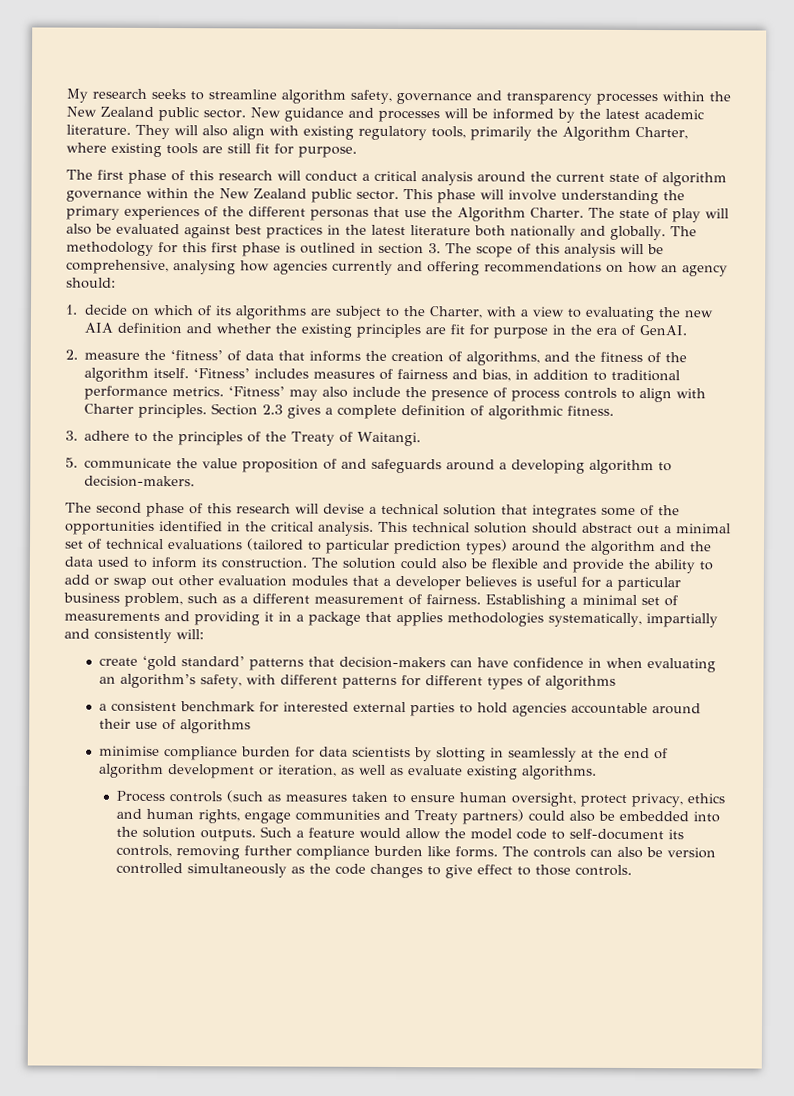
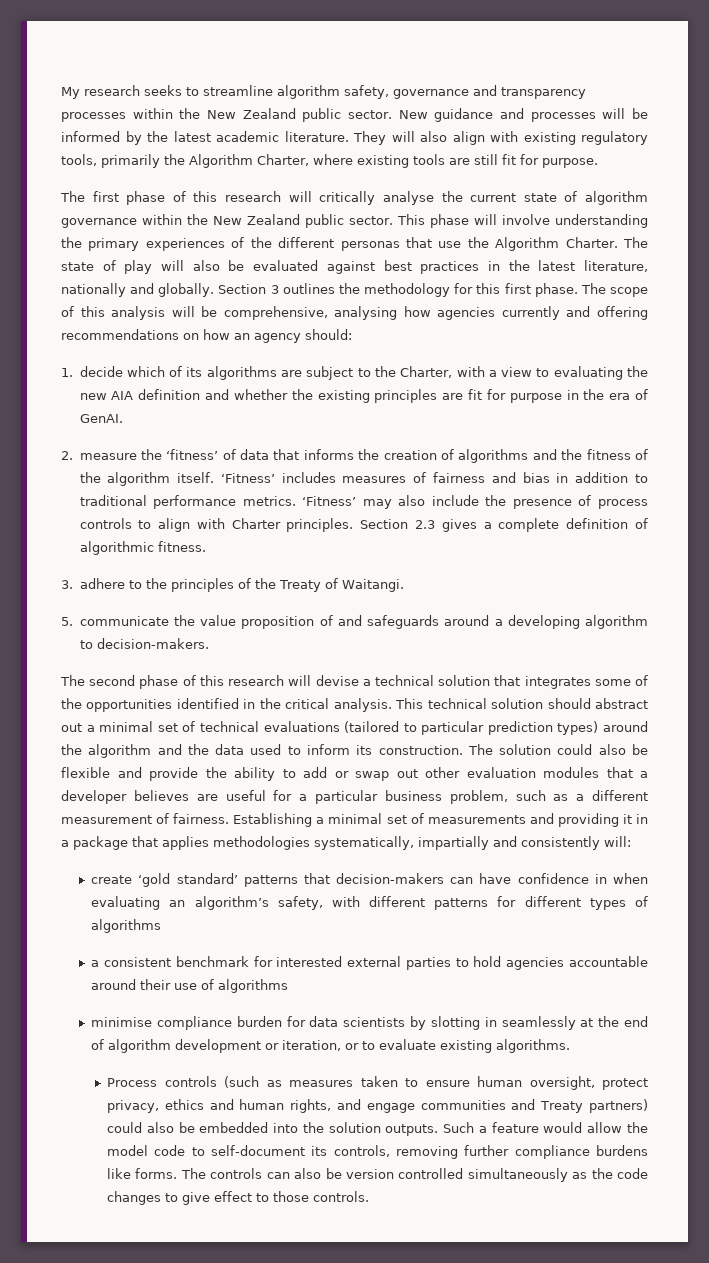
[305,170,526,186] conduct a critical analysis around -> [319,191,434,205] critically analyse
[410,225,506,237] literature both -> [583,260,648,272] literature,
[669,226,697,237] [66,241,441,257] The methodology for this first phase is outlined in section 3. -> [218,283,578,297] Section 3 outlines the methodology for this first phase.
[130,307,150,316] on -> (123, 371) none
[466,351,541,366] algorithms, -> [458,449,529,463] algorithms
[481,369,512,382] bias, -> [522,472,550,483] bias
[521,576,532,587] is -> [196,794,218,801] are
[340,764,404,776] as well as -> [345,1041,376,1050] or to
(241, 816) none -> [337,1099,362,1110] and
[373,845,424,857] burden -> [596,1145,649,1156] burdens

